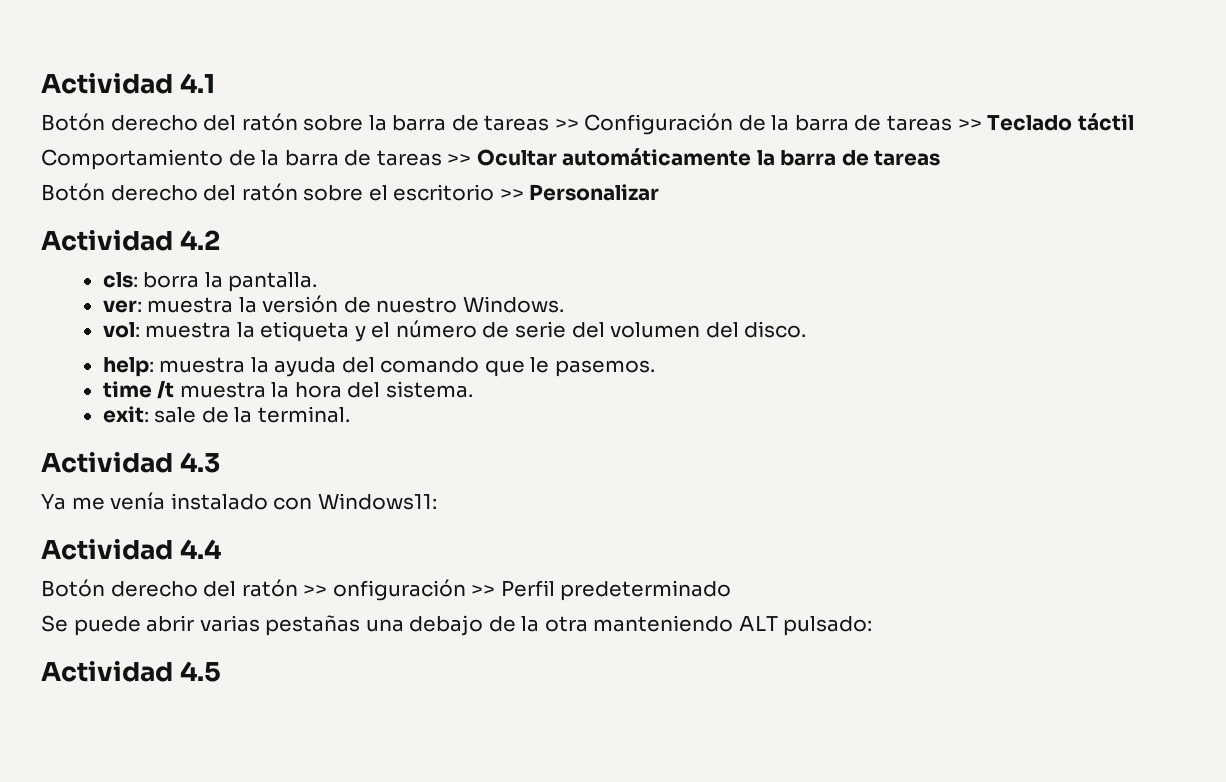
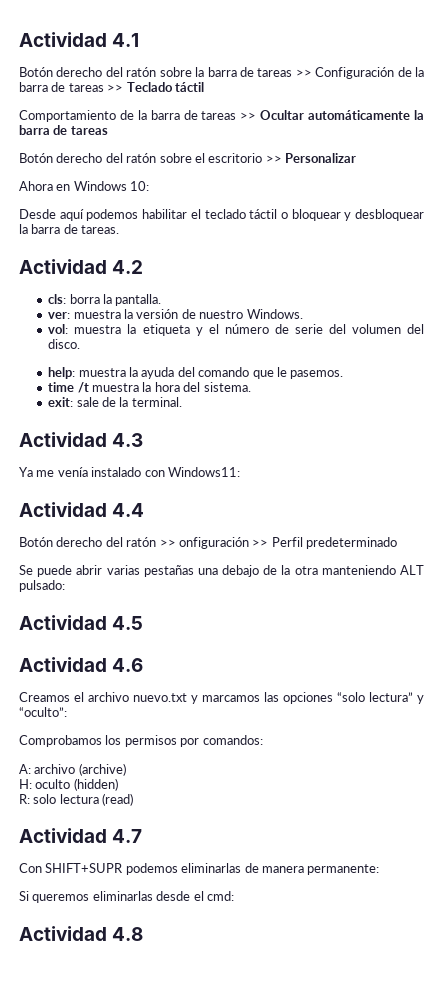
(660, 192) none -> [19,181,150,191] [19,209,424,221] [19,224,120,234] // Ahora en Windows 10: // Desde aquí podemos habilitar el teclado táctil o bloquear y desbloquear la barra de tareas.
(222, 671) none -> [19,657,144,672] [19,692,424,704] [19,707,67,717] [19,735,263,747] [19,763,126,776] [19,778,118,791] [19,793,134,806] [19,828,143,843] [19,863,380,875] [19,891,234,903] [19,926,144,941] // Actividad 4.6 // Creamos el archivo nuevo.txt y marcamos las opciones “solo lectura” y “oculto”: // Comprobamos los permisos por comandos: // A: archivo (archive) // H: oculto (hidden) // R: solo lectura (read) // Actividad 4.7 // Con SHIFT+SUPR podemos eliminarlas de manera permanente: // Si queremos eliminarlas desde el cmd: // Actividad 4.8

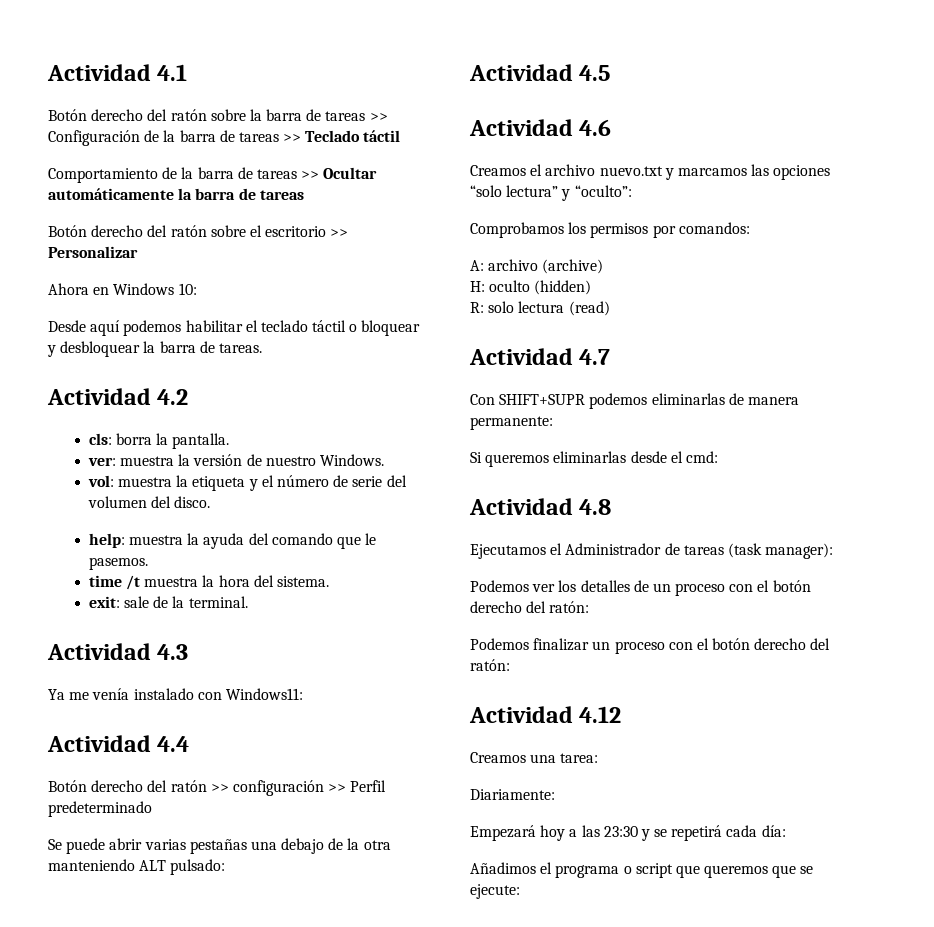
[178,537,249,549] onfiguración -> [232,780,324,796] configuración
(144, 934) none -> [470,543,834,559] [470,580,811,596] [470,601,590,613] [470,638,831,654] [470,659,510,671] [469,706,622,723] [470,752,599,763] [470,789,555,800] [470,825,786,841] [470,862,814,878] [470,884,520,899] // Ejecutamos el Administrador de tareas (task manager): // Podemos ver los detalles de un proceso con el botón derecho del ratón: // Podemos finalizar un proceso con el botón derecho del ratón: // Actividad 4.12 // Creamos una tarea: // Diariamente: // Empezará hoy a las 23:30 y se repetirá cada día: // Añadimos el programa o script que queremos que se ejecute:

